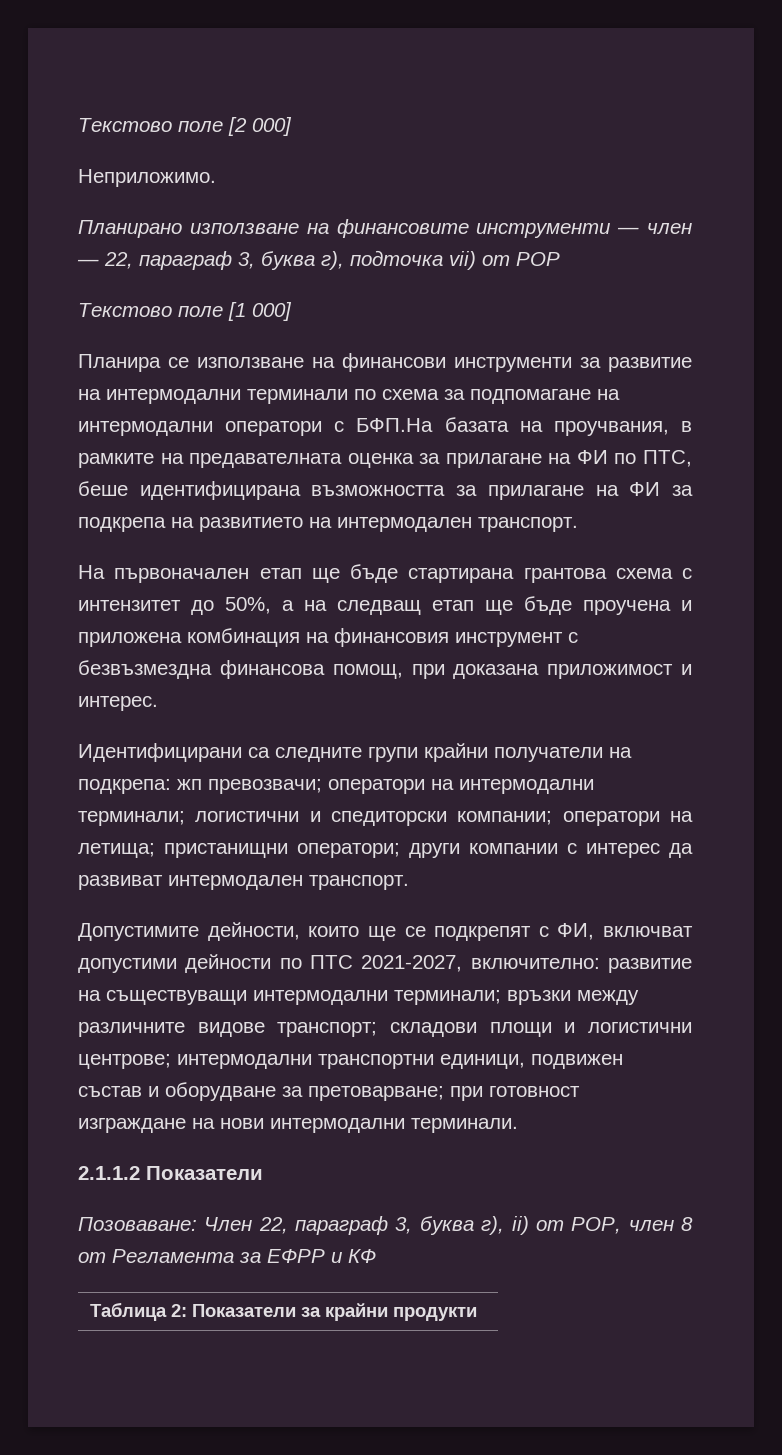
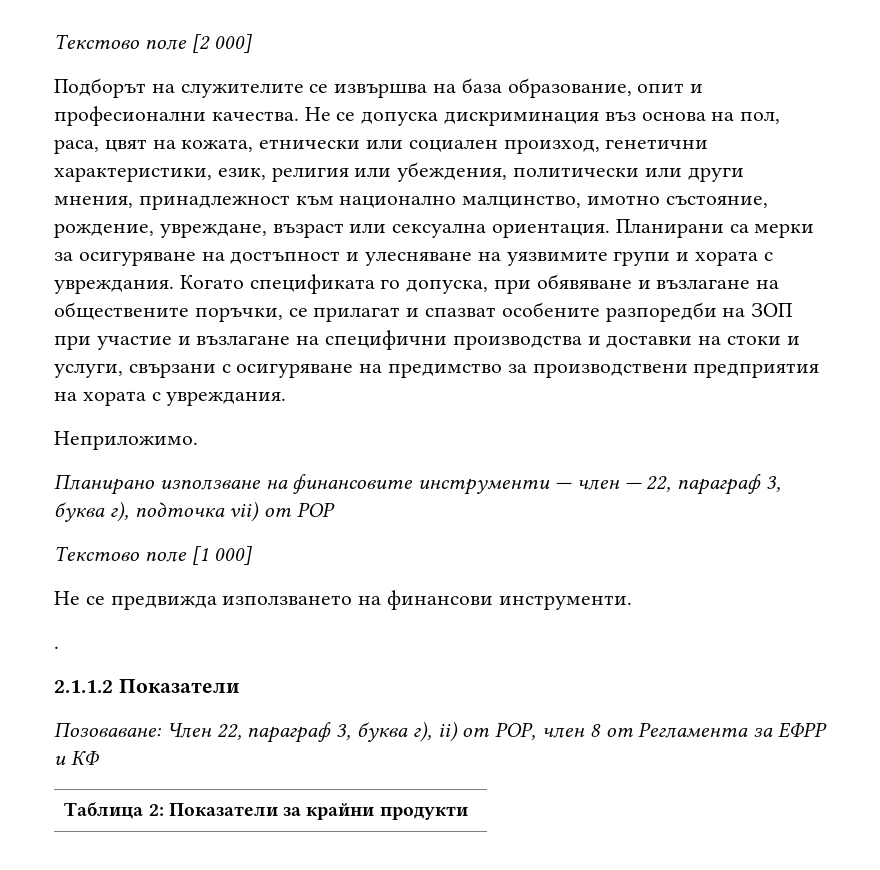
(292, 126) none -> [54,78,704,98] [54,106,781,126] [54,139,709,154] [54,162,744,182] [54,195,768,210] [54,219,815,238] [54,251,773,266] [54,274,780,294] [54,302,794,322] [54,330,800,350] [54,363,820,378] [54,391,287,406] // Подборът на служителите се извършва на база образование, опит и професионални качества. Не се допуска дискриминация въз основа на пол, раса, цвят на кожата, етнически или социален произход, генетични характеристики, език, религия или убеждения, политически или други мнения, принадлежност към национално малцинство, имотно състояние, рождение, увреждане, възраст или сексуална ориентация. Планирани са мерки за осигуряване на достъпност и улесняване на уязвимите групи и хората с увреждания. Когато спецификата го допуска, при обявяване и възлагане на обществените поръчки, се прилагат и спазват особените разпоредби на ЗОП при участие и възлагане на специфични производства и доставки на стоки и услуги, свързани с осигуряване на предимство за производствени предприятия на хората с увреждания.
[78,353,692,372] [78,389,620,404] [78,417,692,436] [78,450,692,468] [78,481,693,500] [78,517,578,532] [78,564,692,583] [78,596,692,615] [78,628,578,647] [78,660,692,679] [78,696,158,711] [78,743,632,762] [78,779,594,794] [78,811,693,826] [78,843,693,858] [78,875,409,890] [78,922,693,941] [78,954,692,973] [78,990,639,1005] [78,1022,693,1037] [78,1054,623,1069] [78,1082,580,1101] [78,1118,518,1133] Планира се използване на финансови инструменти за развитие на интермодални терминали по схема за подпомагане на интермодални оператори с БФП.На базата на проучвания, в рамките на предавателната оценка за прилагане на ФИ по ПТС, беше идентифицирана възможността за прилагане на ФИ за подкрепа на развитието на интермодален транспорт. // На първоначален етап ще бъде стартирана грантова схема с интензитет до 50%, а на следващ етап ще бъде проучена и приложена комбинация на финансовия инструмент с безвъзмездна финансова помощ, при доказана приложимост и интерес. // Идентифицирани са следните групи крайни получатели на подкрепа: жп превозвачи; оператори на интермодални терминали; логистични и спедиторски компании; оператори на летища; пристанищни оператори; други компании с интерес да развиват интермодален транспорт. // Допустимите дейности, които ще се подкрепят с ФИ, включват допустими дейности по ПТС 2021-2027, включително: развитие на съществуващи интермодални терминали; връзки между различните видове транспорт; складови площи и логистични центрове; интермодални транспортни единици, подвижен състав и оборудване за претоварване; при готовност изграждане на нови интермодални терминали. -> [54,590,632,610] [54,646,59,649] Не се предвижда използването на финансови инструменти. // .

